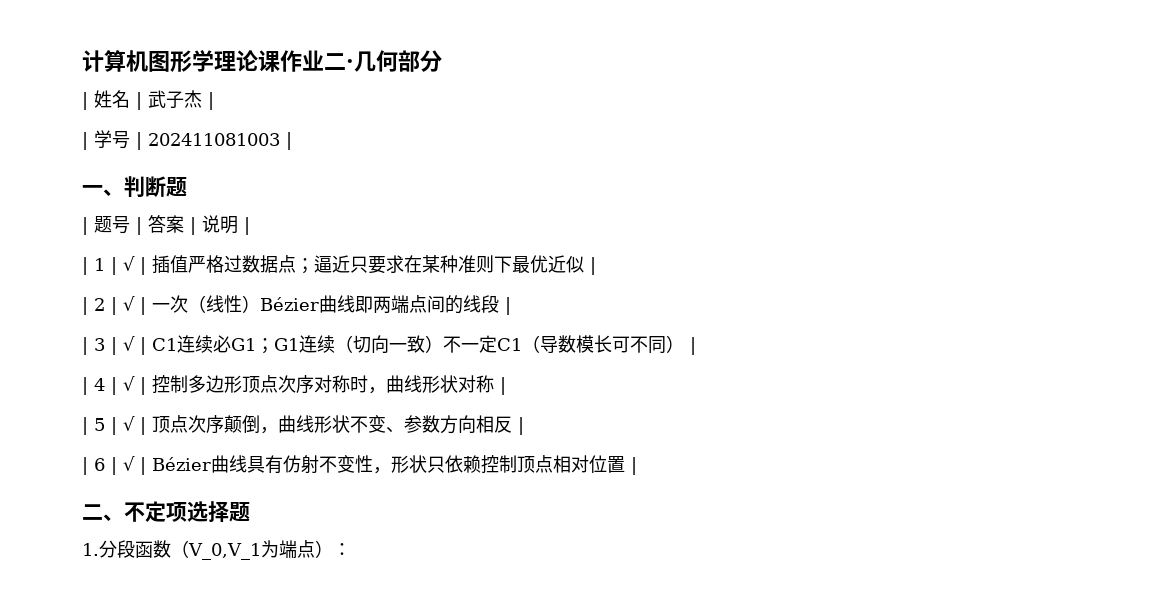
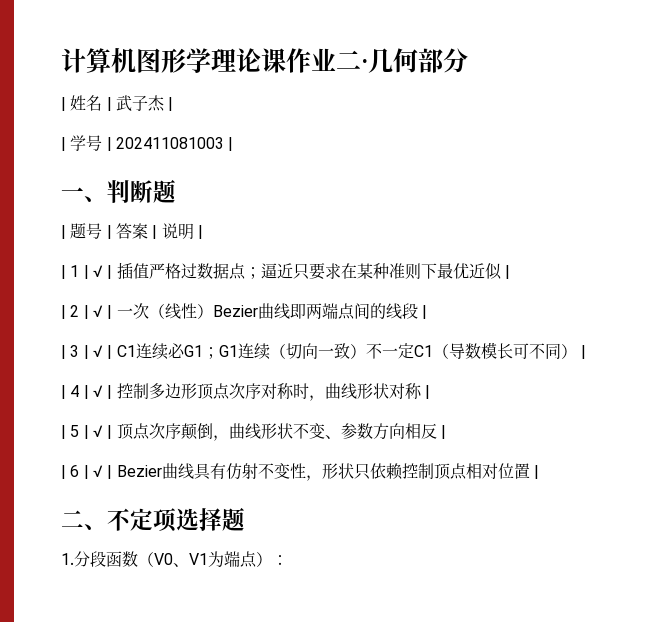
[260,297,319,311] Bézier -> [212,305,258,317] Bezier
[152,457,211,471] Bézier -> [116,465,162,477] Bezier
[188,543,261,560] V_0,V_1 -> [154,553,208,567] V0、V1

